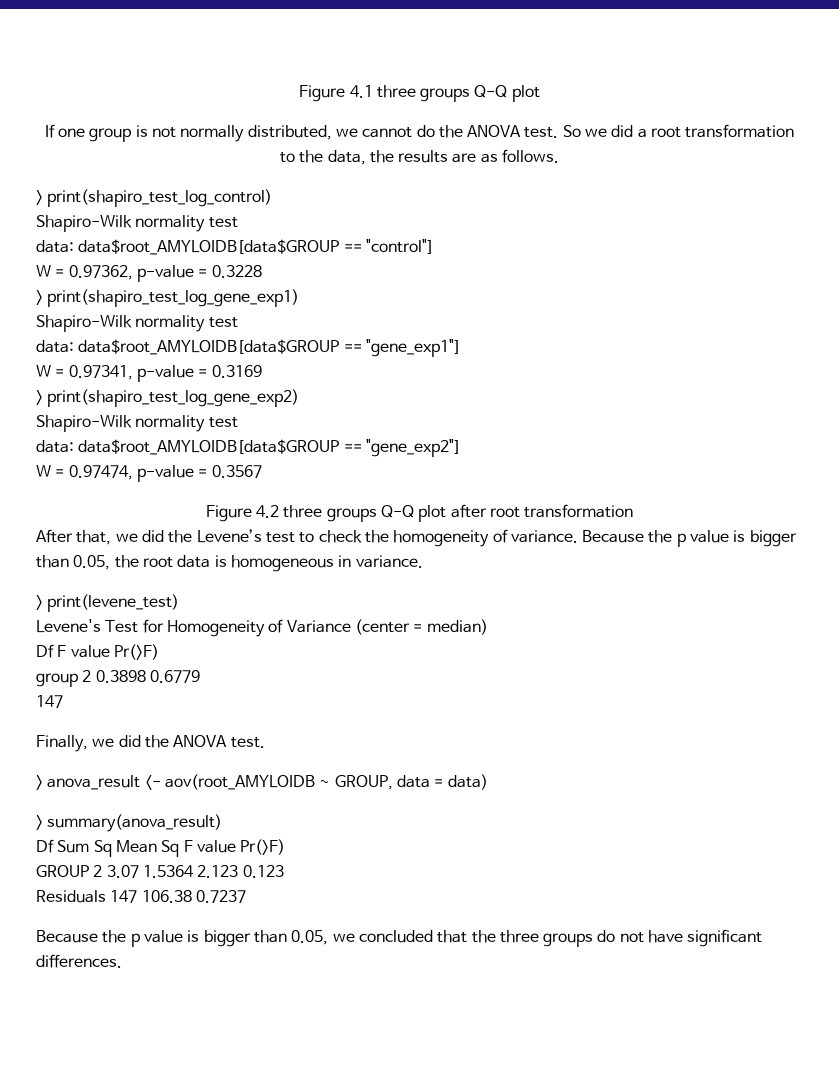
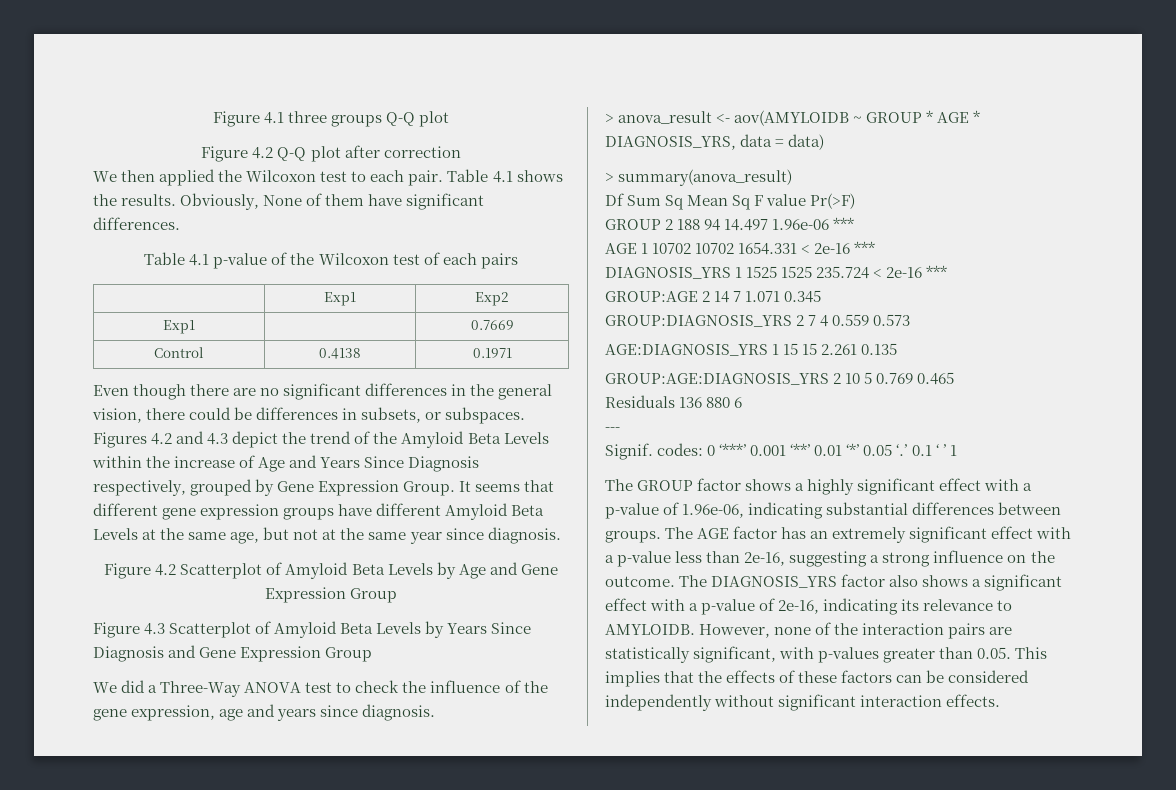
[44,124,795,142] [279,149,560,165] [36,189,273,207] [36,215,238,232] [36,239,434,255] [36,265,262,282] [36,289,300,307] [36,315,238,332] [36,339,461,357] [36,365,262,382] [36,389,300,407] [36,415,238,432] [36,439,461,457] [36,465,262,482] [205,504,634,522] [36,529,797,547] [36,555,423,572] [36,594,180,612] [36,619,488,637] [36,644,159,660] [36,670,200,687] [36,695,63,708] [36,735,265,752] [36,774,393,790] If one group is not normally distributed, we cannot do the ANOVA test. So we did a root transformation to the data, the results are as follows. // > print(shapiro_test_log_control) // Shapiro-Wilk normality test // data: data$root_AMYLOIDB[data$GROUP == "control"] // W = 0.97362, p-value = 0.3228 // > print(shapiro_test_log_gene_exp1) // Shapiro-Wilk normality test // data: data$root_AMYLOIDB[data$GROUP == "gene_exp1"] // W = 0.97341, p-value = 0.3169 // > print(shapiro_test_log_gene_exp2) // Shapiro-Wilk normality test // data: data$root_AMYLOIDB[data$GROUP == "gene_exp2"] // W = 0.97474, p-value = 0.3567 // Figure 4.2 three groups Q-Q plot after root transformation // After that, we did the Levene’s test to check the homogeneity of variance. Because the p value is bigger than 0.05, the root data is homogeneous in variance. // > print(levene_test) // Levene's Test for Homogeneity of Variance (center = median) // Df F value Pr(>F) // group 2 0.3898 0.6779 // 147 // Finally, we did the ANOVA test. // > anova_result <- aov(root_AMYLOIDB ~ GROUP, -> [201,145,461,162] [93,169,563,186] [93,193,485,210] [93,217,180,230] [144,252,518,269] [324,292,356,306] [475,292,509,306] [163,320,195,334] [470,320,514,330] [154,347,204,358] [319,348,361,359] [472,348,512,358] [93,383,553,400] [92,407,526,424] [93,431,549,448] [92,455,480,472] [93,479,555,496] [93,503,545,520] [93,527,561,544] [104,562,558,579] [264,587,398,603] [93,621,532,638] [93,645,373,662] [93,680,548,697] [93,704,436,721] [605,110,981,126] [605,136,736,150] Figure 4.2 Q-Q plot after correction // We then applied the Wilcoxon test to each pair. Table 4.1 shows the results. Obviously, None of them have significant differences. // Table 4.1 p-value of the Wilcoxon test of each pairs // | Exp1 | Exp2 // Exp1 | | 0.7669 // Control | 0.4138 | 0.1971 // Even though there are no significant differences in the general vision, there could be differences in subsets, or subspaces. Figures 4.2 and 4.3 depict the trend of the Amyloid Beta Levels within the increase of Age and Years Since Diagnosis respectively, grouped by Gene Expression Group. It seems that different gene expression groups have different Amyloid Beta Levels at the same age, but not at the same year since diagnosis. // Figure 4.2 Scatterplot of Amyloid Beta Levels by Age and Gene Expression Group // Figure 4.3 Scatterplot of Amyloid Beta Levels by Years Since Diagnosis and Gene Expression Group // We did a Three-Way ANOVA test to check the influence of the gene expression, age and years since diagnosis. // > anova_result <- aov(AMYLOIDB ~ GROUP * AGE * DIAGNOSIS_YRS,
[106,865,284,878] [36,890,246,903] [36,929,763,947] [36,954,122,968] 3.07 1.5364 2.123 0.123 // Residuals 147 106.38 0.7237 // Because the p value is bigger than 0.05, we concluded that the three groups do not have significant differences. -> [677,217,855,231] [605,241,876,255] [605,265,948,279] [605,290,822,303] [605,314,911,327] [605,343,898,356] [605,372,955,385] [605,395,743,408] [605,427,620,432] [605,443,957,460] [605,478,1033,495] [605,502,1062,519] [605,526,1072,543] [605,550,1055,567] [605,574,1063,591] [605,598,1013,615] [605,622,1013,639] [605,646,1048,663] [605,670,1030,687] [605,694,1001,711] 188 94 14.497 1.96e-06 *** // AGE 1 10702 10702 1654.331 < 2e-16 *** // DIAGNOSIS_YRS 1 1525 1525 235.724 < 2e-16 *** // GROUP:AGE 2 14 7 1.071 0.345 // GROUP:DIAGNOSIS_YRS 2 7 4 0.559 0.573 // AGE:DIAGNOSIS_YRS 1 15 15 2.261 0.135 // GROUP:AGE:DIAGNOSIS_YRS 2 10 5 0.769 0.465 // Residuals 136 880 6 // --- // Signif. codes: 0 ‘***’ 0.001 ‘**’ 0.01 ‘*’ 0.05 ‘.’ 0.1 ‘ ’ 1 // The GROUP factor shows a highly significant effect with a p-value of 1.96e-06, indicating substantial differences between groups. The AGE factor has an extremely significant effect with a p-value less than 2e-16, suggesting a strong influence on the outcome. The DIAGNOSIS_YRS factor also shows a significant effect with a p-value of 2e-16, indicating its relevance to AMYLOIDB. However, none of the interaction pairs are statistically significant, with p-values greater than 0.05. This implies that the effects of these factors can be considered independently without significant interaction effects.

